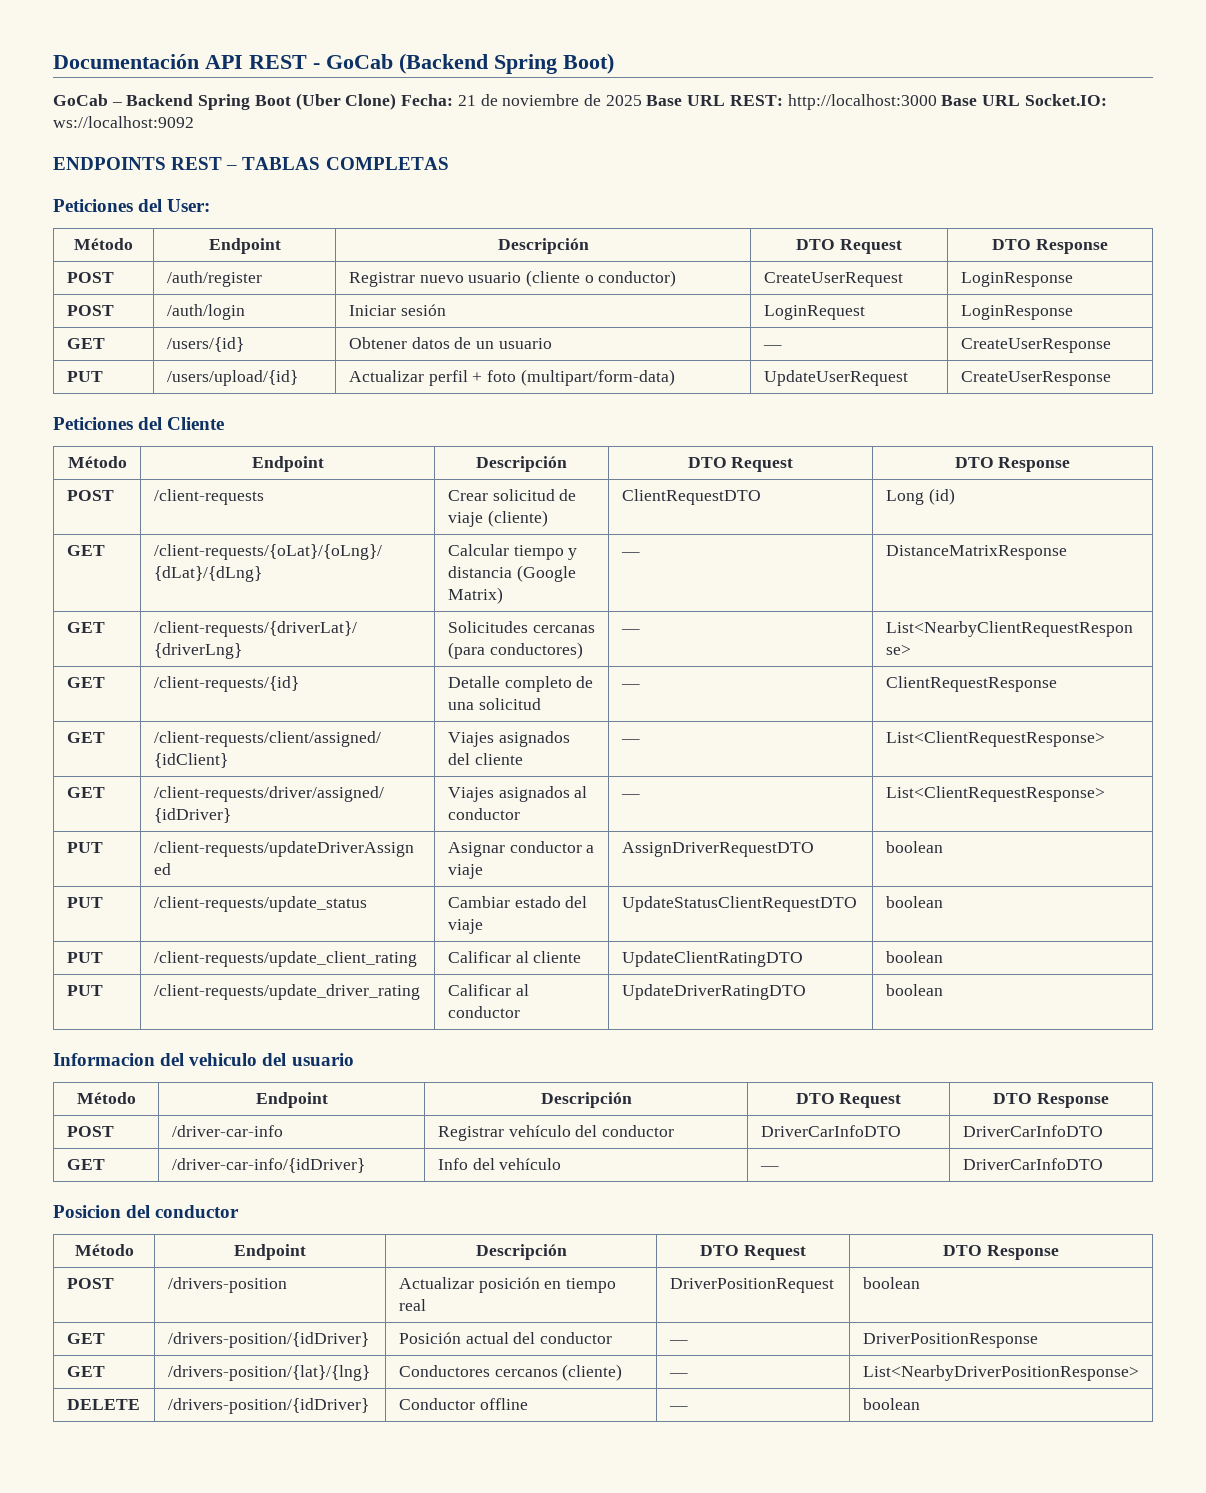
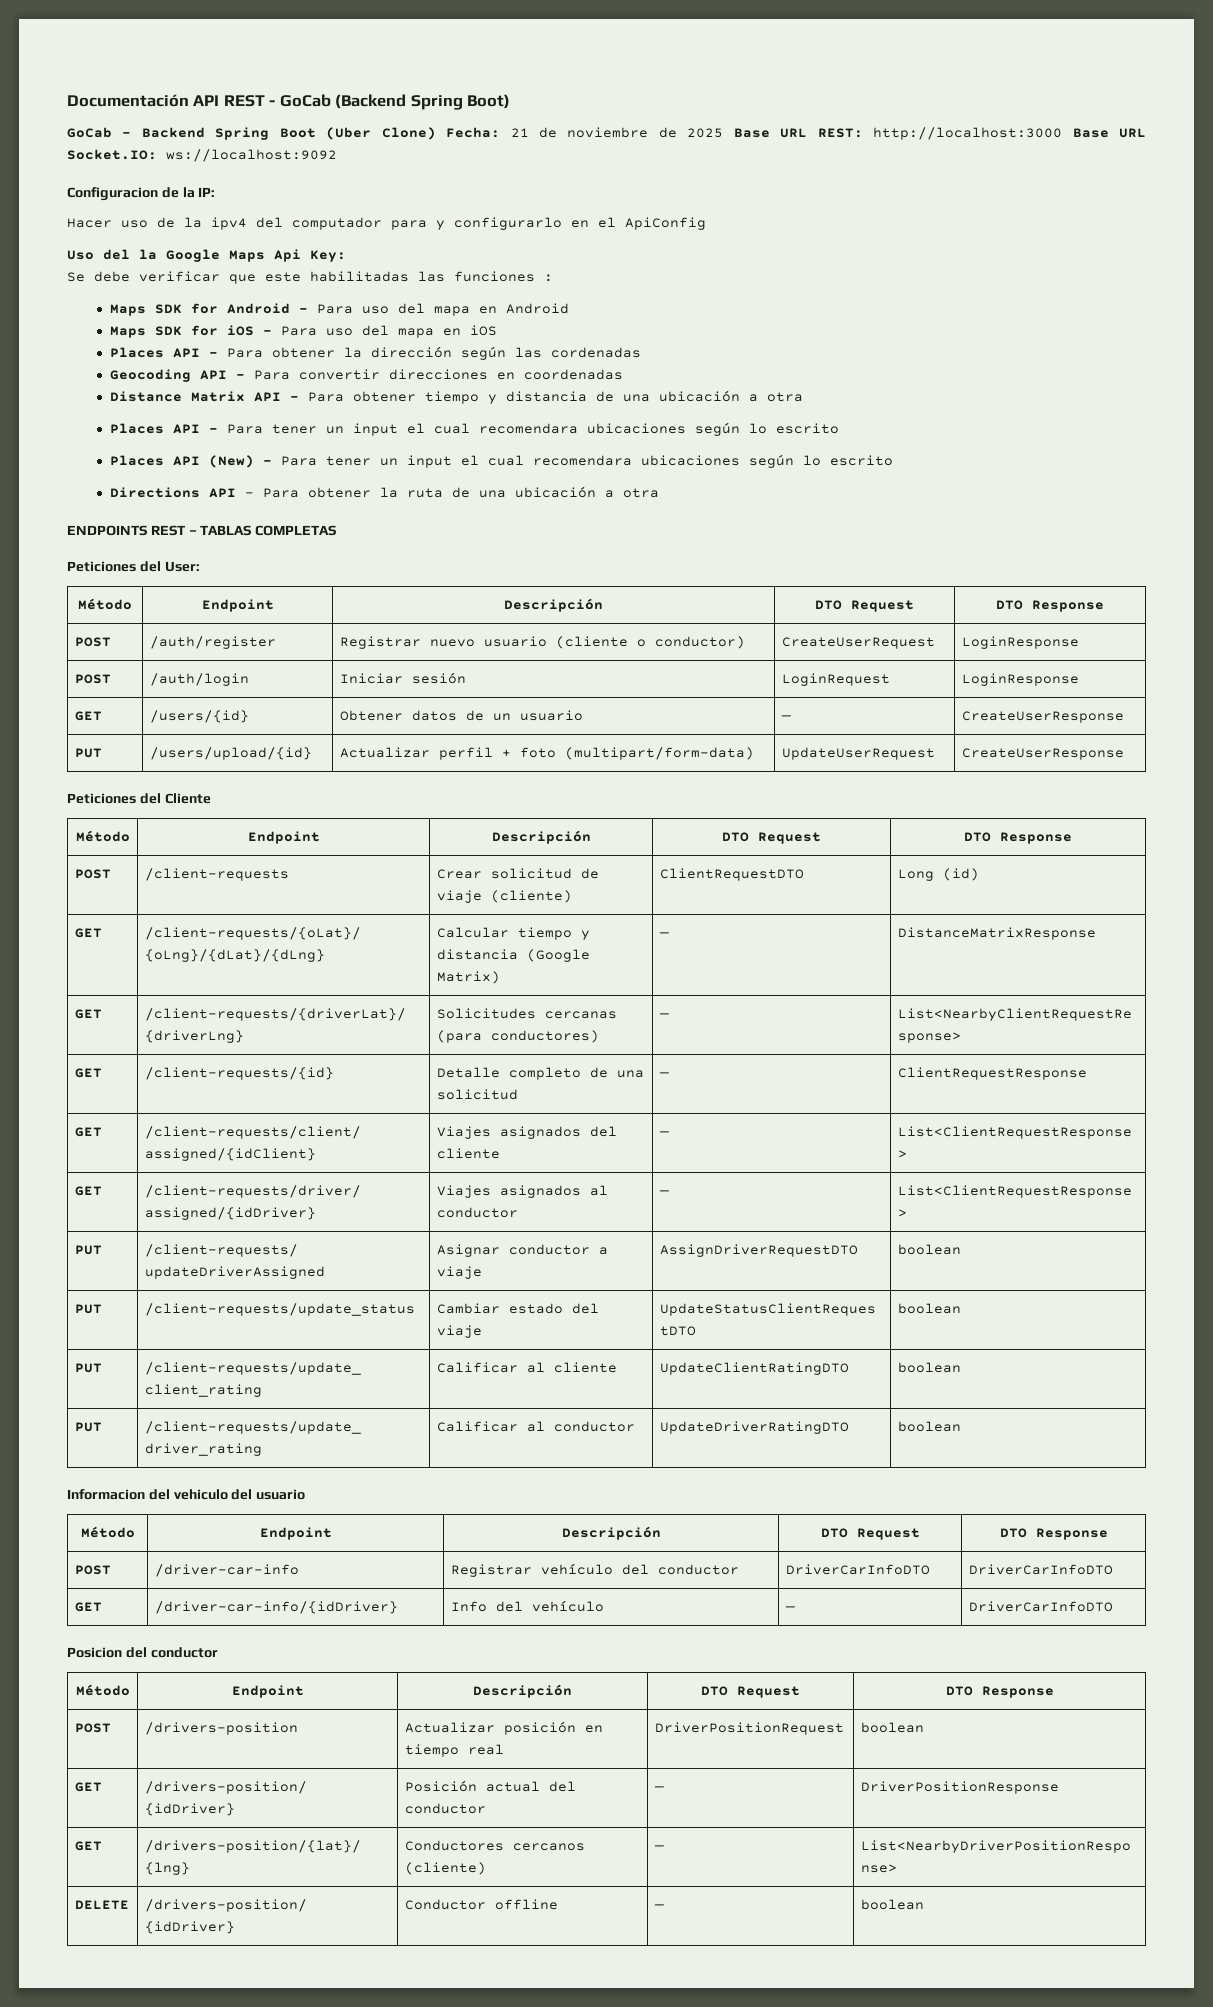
(194, 122) none -> [67,187,216,201] [67,217,706,230] [67,249,346,262] [67,271,553,284] [109,303,569,316] [109,325,497,338] [109,346,641,360] [109,369,623,382] [109,390,803,404] [109,422,839,436] [109,454,893,468] [109,486,659,498] // Configuracion de la IP: // Hacer uso de la ipv4 del computador para y configurarlo en el ApiConfig // Uso del la Google Maps Api Key: // Se debe verificar que este habilitadas las funciones : // Maps SDK for Android – Para uso del mapa en Android // Maps SDK for iOS – Para uso del mapa en iOS // Places API – Para obtener la dirección según las cordenadas // Geocoding API – Para convertir direcciones en coordenadas // Distance Matrix API - Para obtener tiempo y distancia de una ubicación a otra // Places API – Para tener un input el cual recomendara ubicaciones según lo escrito // Places API (New) - Para tener un input el cual recomendara ubicaciones según lo escrito // Directions API – Para obtener la ruta de una ubicación a otra

